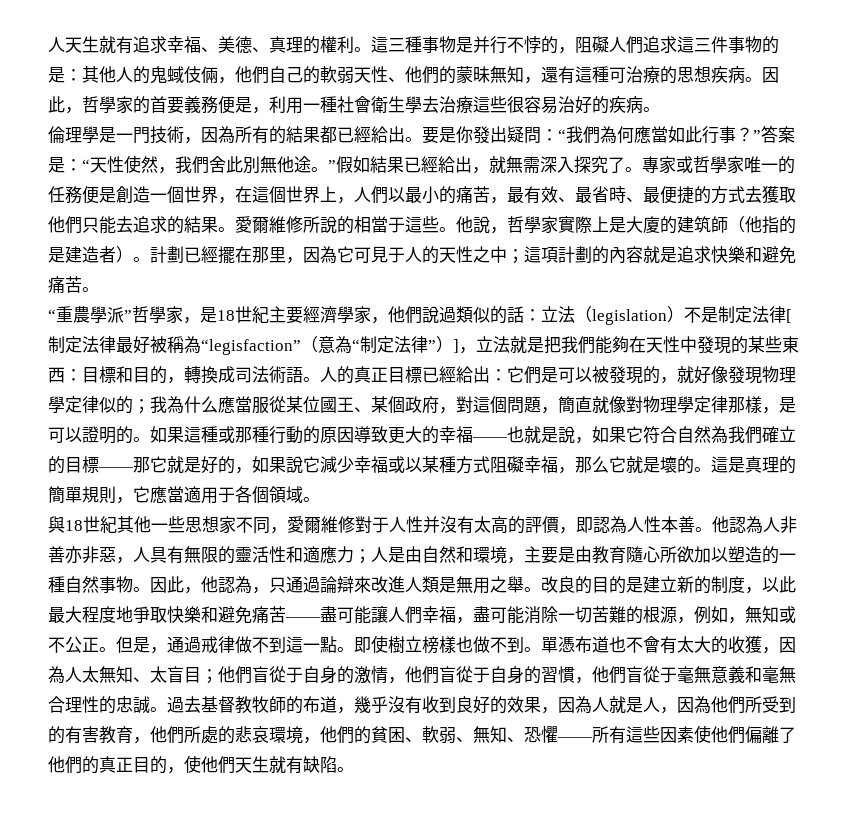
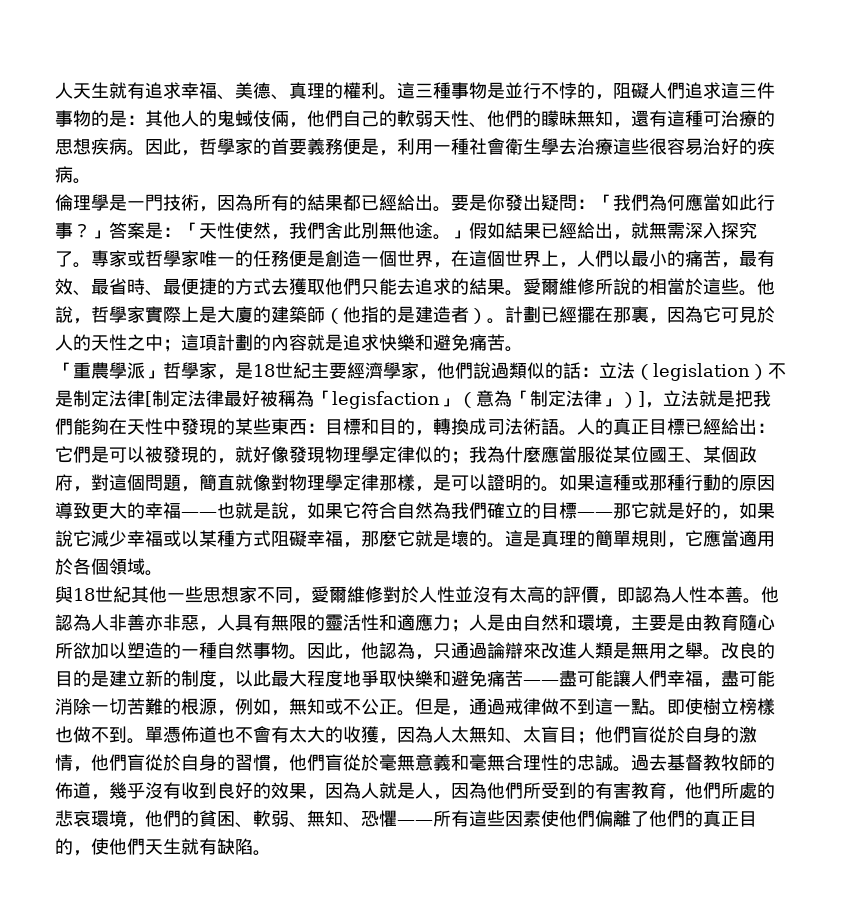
[473,36,490,53] 并 -> [505,82,523,98] 並
[456,66,473,83] 蒙 -> [541,110,559,127] 矇
[558,129,566,141] “ -> [595,194,613,209] 「
[753,130,761,141] ” -> [91,230,109,239] 」
[82,159,90,171] “ -> [181,222,199,237] 「
[328,160,336,171] ” -> [451,230,469,239] 」
[388,217,405,233] 于 -> [685,278,703,295] 於
[694,216,711,233] 筑 -> [289,306,307,323] 築
[269,247,286,263] 里 -> [631,306,649,323] 裏
[388,247,405,263] 于 -> [757,306,775,323] 於
[48,309,56,321] “ -> [55,362,73,377] 「
[124,310,132,321] ” -> [145,370,163,379] 」
[201,336,436,355] “legisfaction”（意為“制定法律” -> [314,390,620,409] 「legisfaction」（意為「制定法律」
[201,396,218,413] 么 -> [523,446,541,463] 麼
[592,456,609,473] 么 -> [379,530,397,547] 麼
[218,487,235,503] 于 -> [55,558,73,575] 於
[372,516,440,533] 于人性并 -> [401,586,473,603] 於人性並
[575,636,592,653] 布 -> [181,726,199,743] 佈
[286,667,303,683] 于 -> [667,726,685,743] 於
[473,667,490,683] 于 -> [163,754,181,771] 於
[660,667,677,683] 于 -> [361,754,379,771] 於
[303,696,320,713] 布 -> [55,782,73,799] 佈

